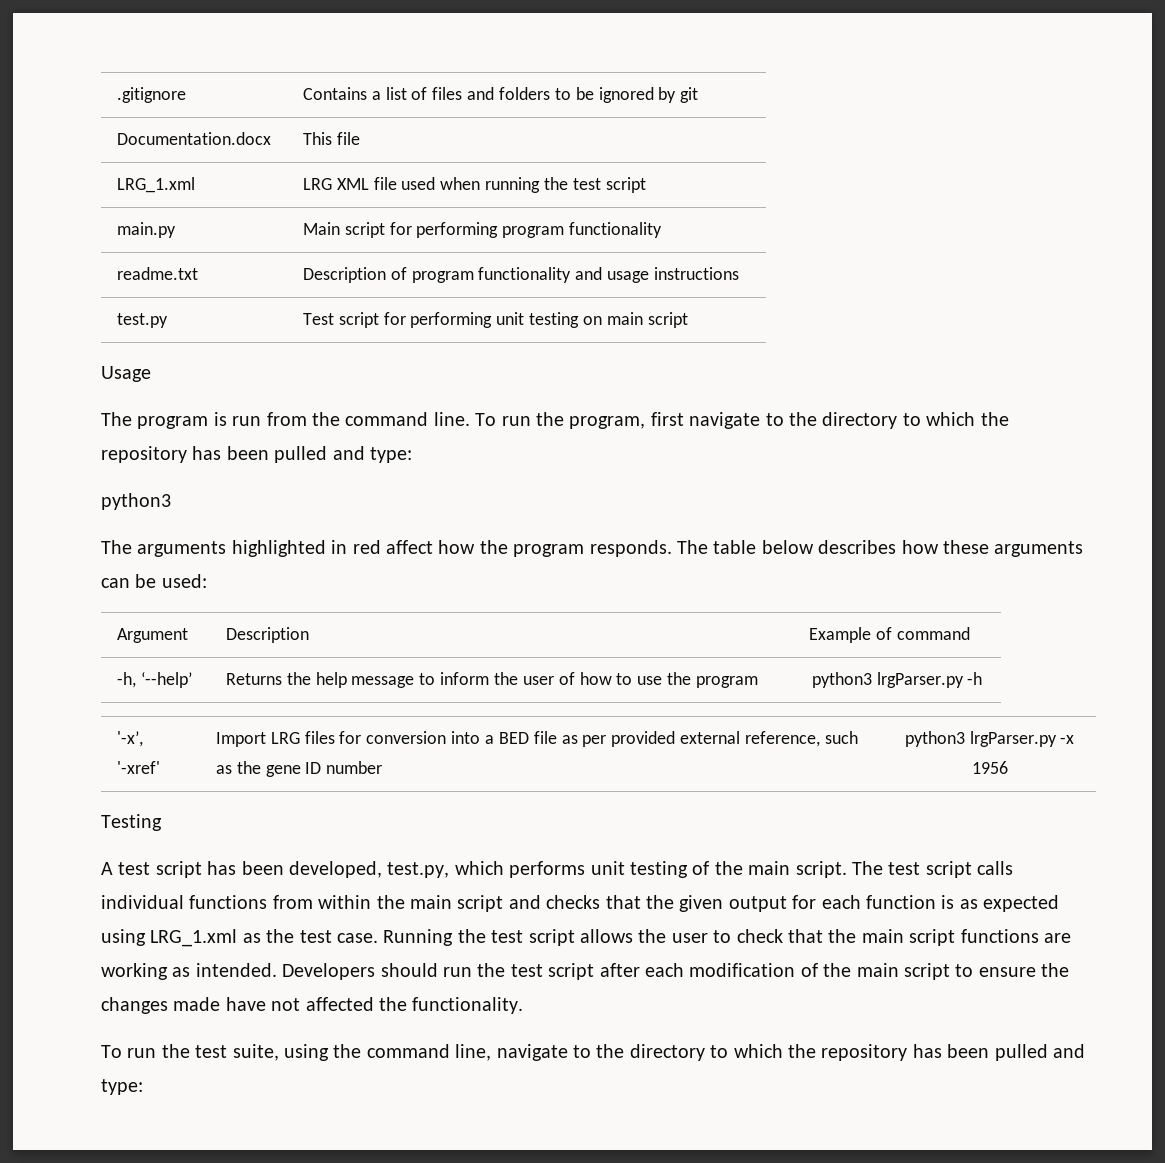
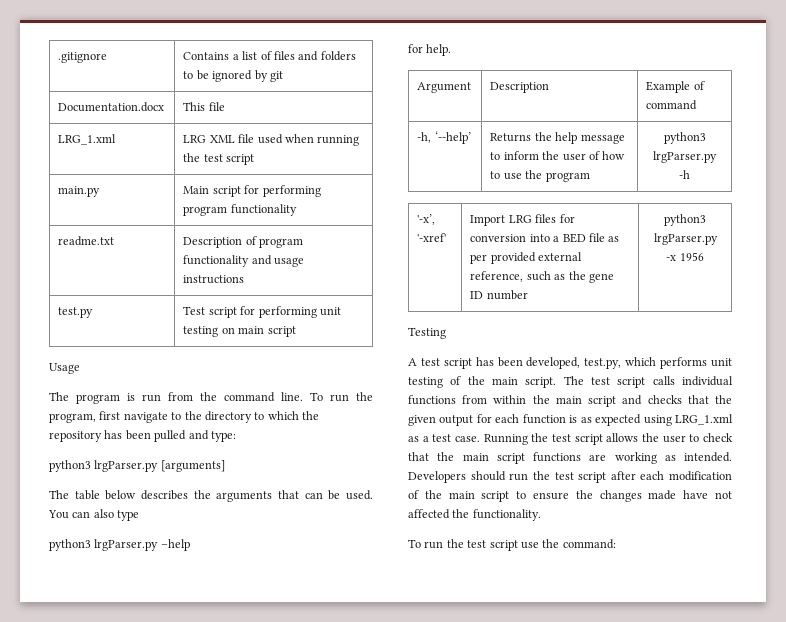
[101,540,1084,557] [101,574,207,588] // The arguments highlighted in red affect how the program responds. The table below describes how these arguments can be used: -> [94,460,225,472] [49,490,373,502] [48,509,140,521] [49,539,190,551] [408,44,452,56] lrgParser.py [arguments] // The table below describes the arguments that can be used. You can also type // python3 lrgParser.py –help // for help.
[266,929,295,943] the -> [422,436,429,442] a
[232,1044,1085,1061] [101,1079,143,1095] suite, using the command line, navigate to the directory to which the repository has been pulled and type: -> [489,539,616,551] script use the command:

